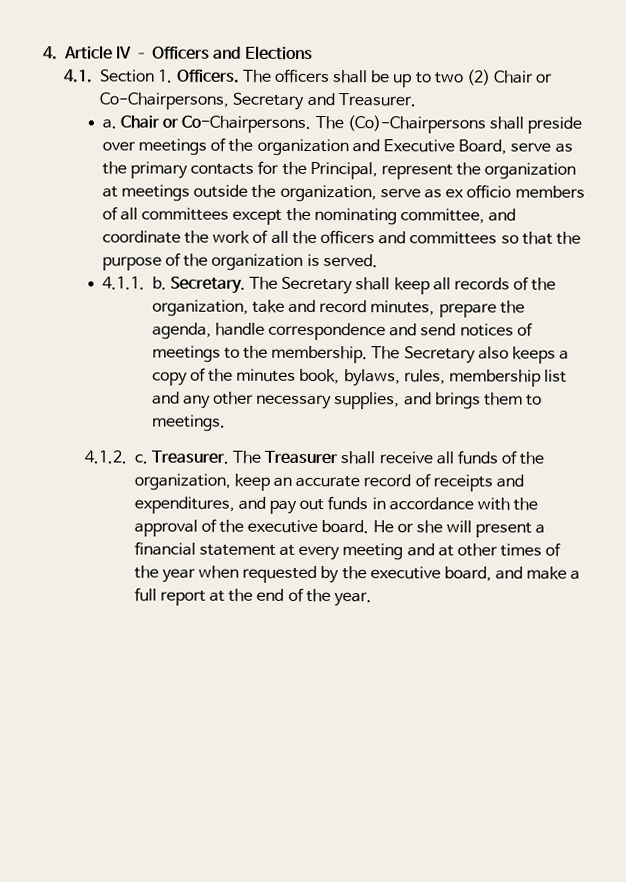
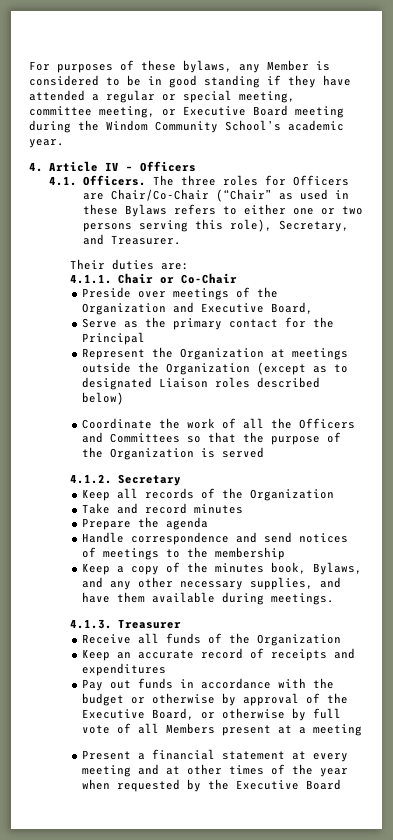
(43, 53) none -> [29,60,330,73] [29,75,351,88] [29,90,295,103] [29,105,344,118] [29,120,344,133] [29,139,64,148] For purposes of these bylaws, any Member is considered to be in good standing if they have attended a regular or special meeting, committee meeting, or Executive Board meeting during the Windom Community School’s academic year. //
[213,45,313,60] and Elections -> (197, 166) none
[100,68,554,88] [99,92,416,110] [101,115,583,134] Section 1. Officers. The officers shall be up to two (2) Chair or Co-Chairpersons, Secretary and Treasurer. // a. Chair or Co-Chairpersons. The (Co)-Chairpersons shall preside -> [83,175,350,186] [83,189,350,202] [83,204,364,217] [83,219,350,232] [83,234,182,245] [69,259,189,270] [69,273,237,284] [82,287,132,298] Officers. The three roles for Officers are Chair/Co-Chair (“Chair” as used in these Bylaws refers to either one or two persons serving this role), Secretary, and Treasurer. // Their duties are: // 4.1.1. Chair or Co-Chair // Preside
[256,138,349,157] organization -> [82,303,167,315] Organization
[510,142,552,152] serve -> [82,318,118,328] // Serve
[190,163,255,175] contacts -> [229,319,279,328] contact
[309,161,577,180] [101,184,585,203] [101,206,517,226] [101,230,181,244] Principal, represent the organization at meetings outside the organization, serve as ex officio members of all committees except the nominating committee, and coordinate -> [82,332,146,345] [82,347,349,360] [82,362,349,375] [82,377,321,390] [82,392,125,405] [82,418,153,429] Principal // Represent the Organization at meetings outside the Organization (except as to designated Liaison roles described below) // Coordinate
[320,230,498,245] officers and committees -> [299,418,356,429] [82,432,181,443] Officers and Committees
[211,253,378,271] [101,276,430,295] organization is served. // 4.1.1. b. Secretary. The Secretary shall keep -> [110,447,265,460] [69,474,181,486] [82,489,111,501] Organization is served // 4.1.2. Secretary // Keep
[151,299,525,318] [151,322,265,340] organization, take and record minutes, prepare the agenda, handle -> [250,489,335,501] [82,503,244,514] [82,517,209,530] [82,532,125,543] Organization // Take and record minutes // Prepare the agenda // Handle
[271,345,556,364] membership. The Secretary also keeps -> [215,547,286,560] [82,563,111,575] membership // Keep
[343,369,568,387] bylaws, rules, membership list -> [313,562,363,575] Bylaws,
[434,392,543,410] [151,414,226,432] [83,450,261,464] brings them to meetings. // 4.1.2. c. Treasurer. The -> [82,592,335,605] [69,619,112,629] have them available during meetings. // 4.1.3.
[340,451,433,465] shall receive -> [82,634,132,644] // Receive
[133,473,270,491] organization, keep -> [257,634,342,646] [82,649,111,661] Organization // Keep
[133,496,297,514] expenditures, and pay -> [82,663,167,676] [82,679,104,691] expenditures // Pay
[133,518,533,538] approval of the executive board. He or she will present -> [82,693,349,706] [82,708,342,721] [82,723,363,736] [82,750,132,760] budget or otherwise by approval of the Executive Board, or otherwise by full vote of all Members present at a meeting // Present
[369,566,581,582] [133,587,372,607] executive board, and make a full report at the end of the year. -> [236,779,342,790] Executive Board

